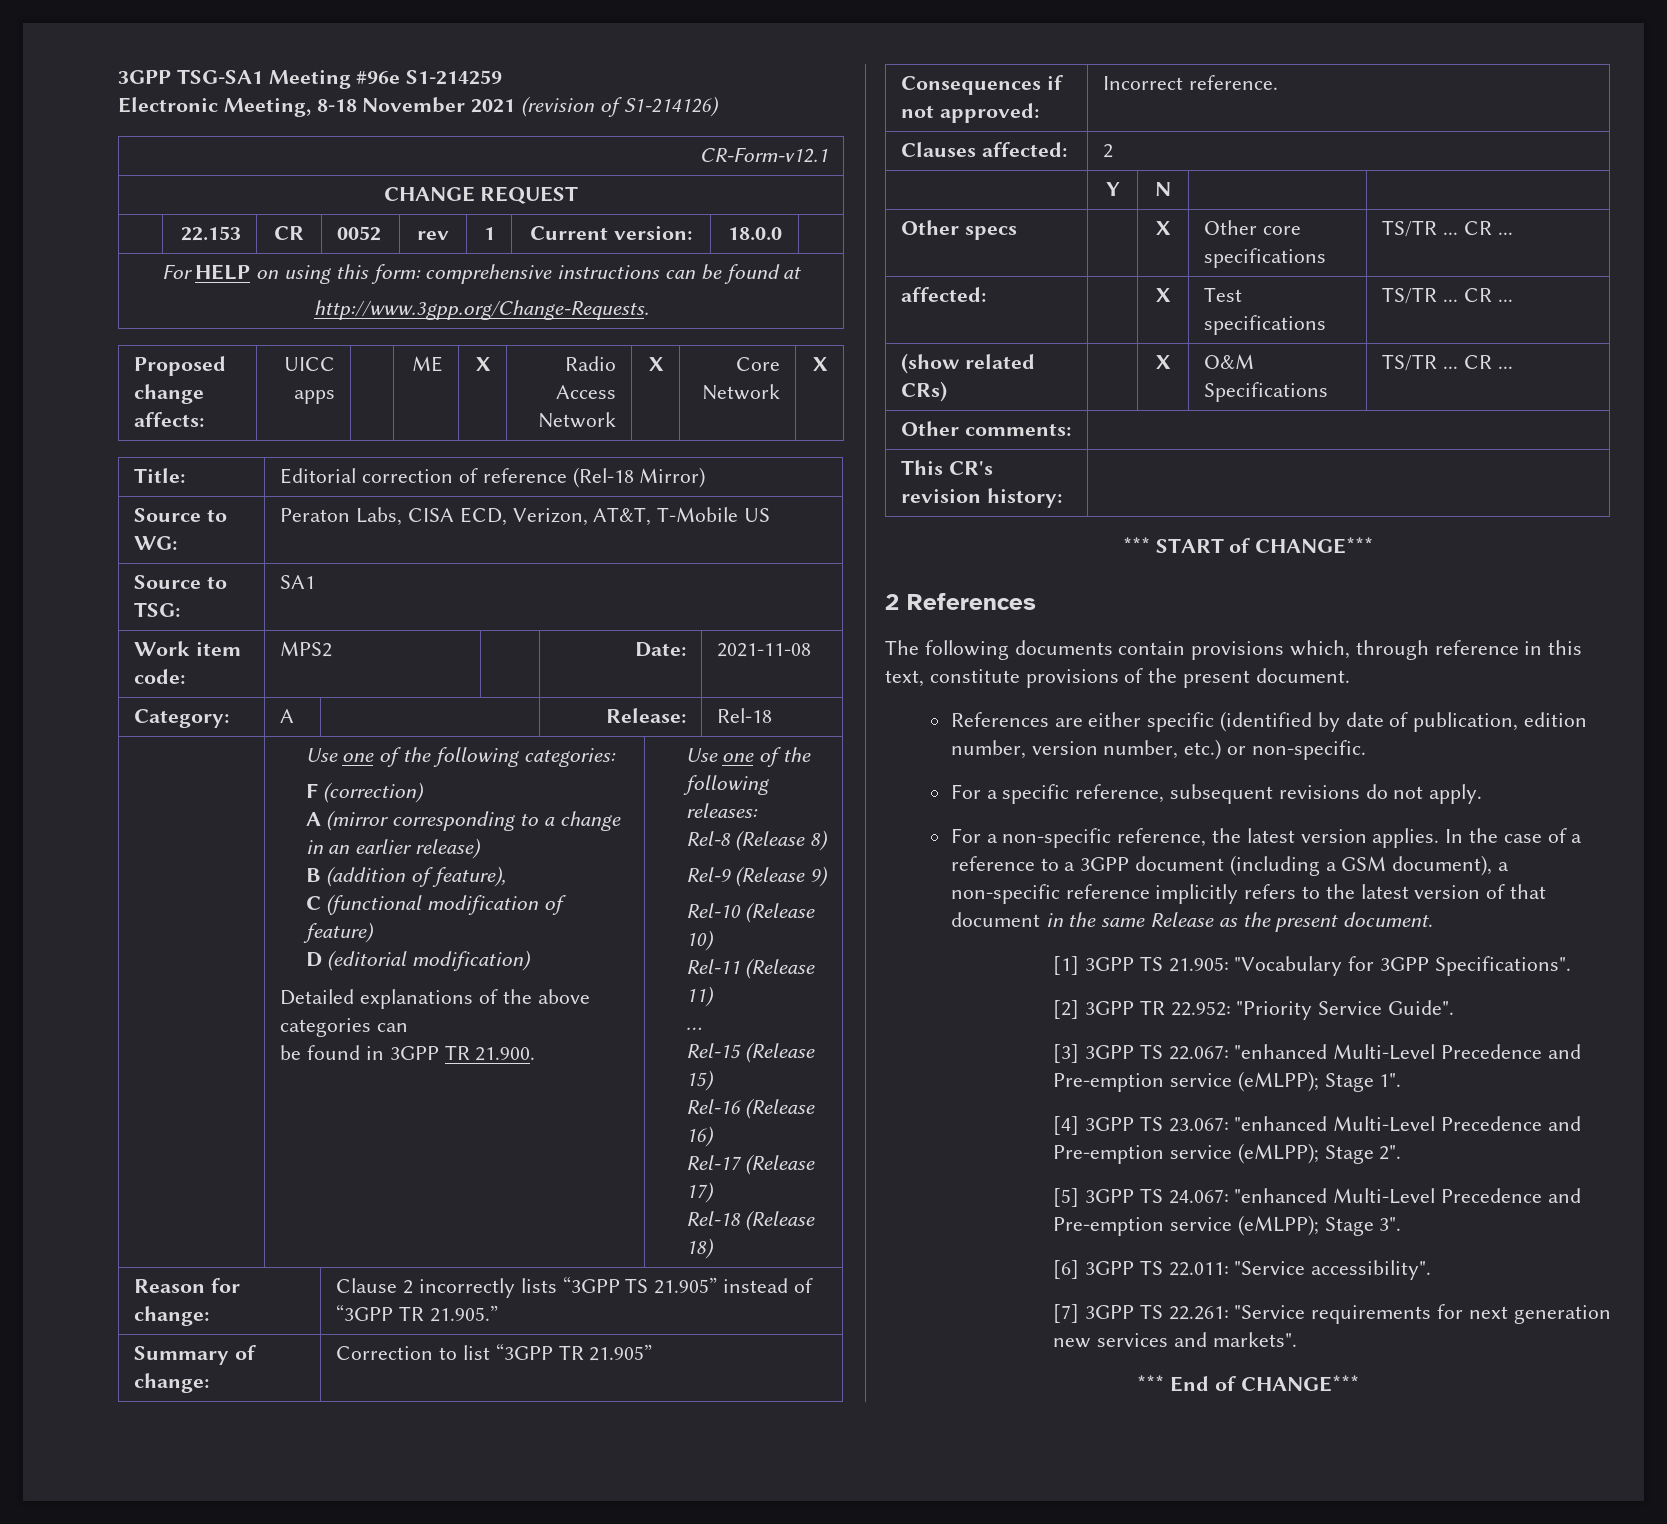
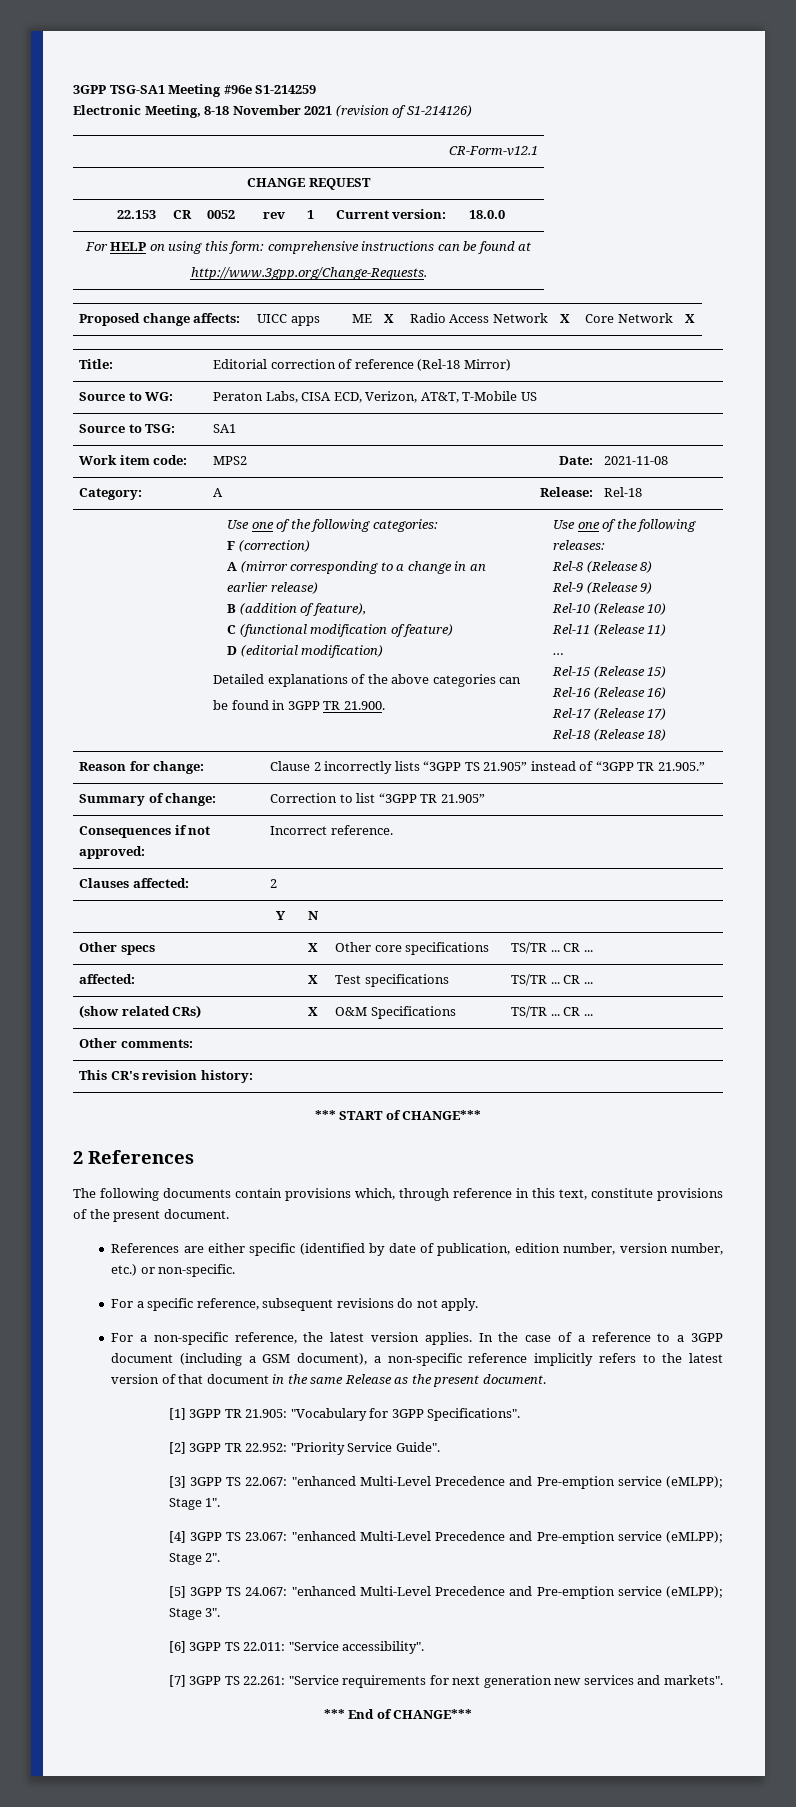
[1139,956,1163,971] TS -> [224,1409,242,1418] TR

